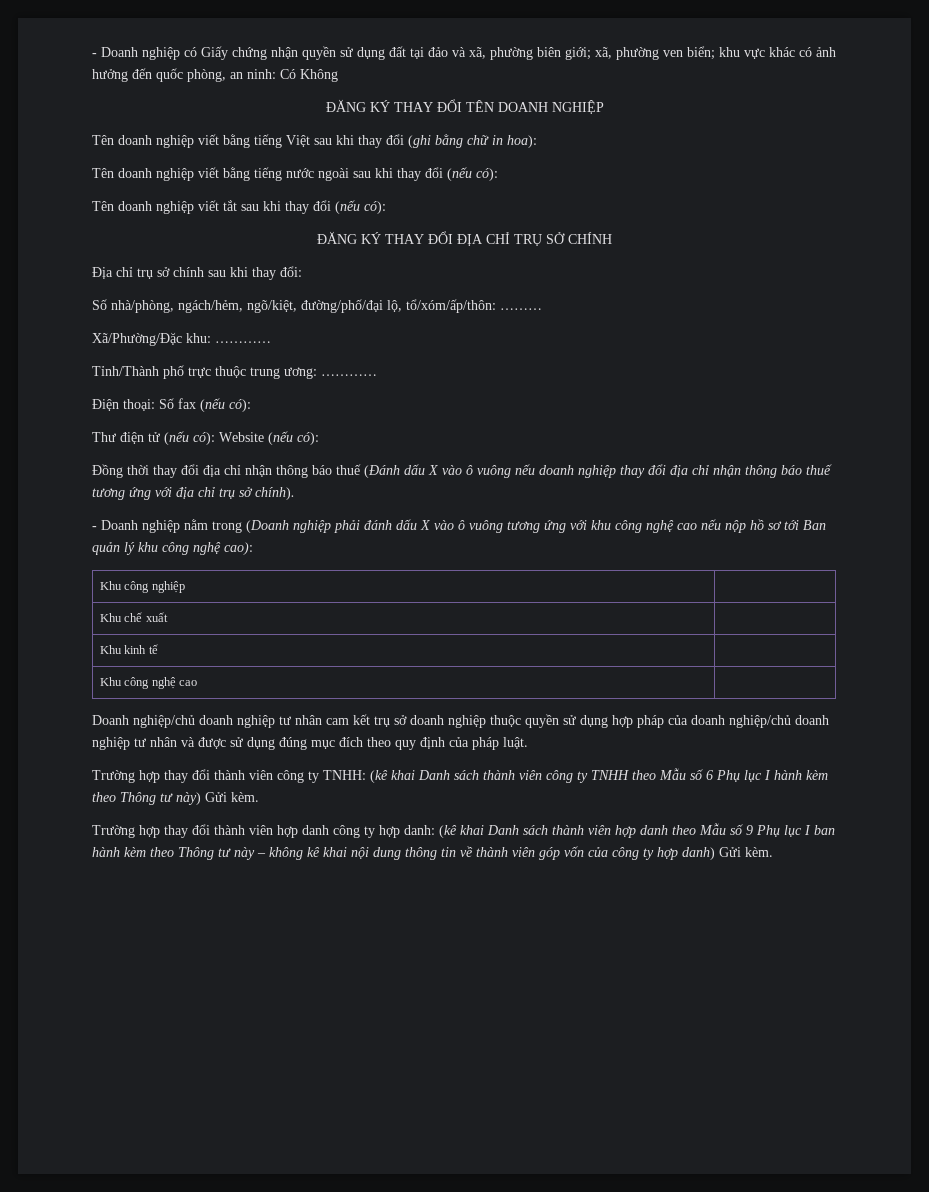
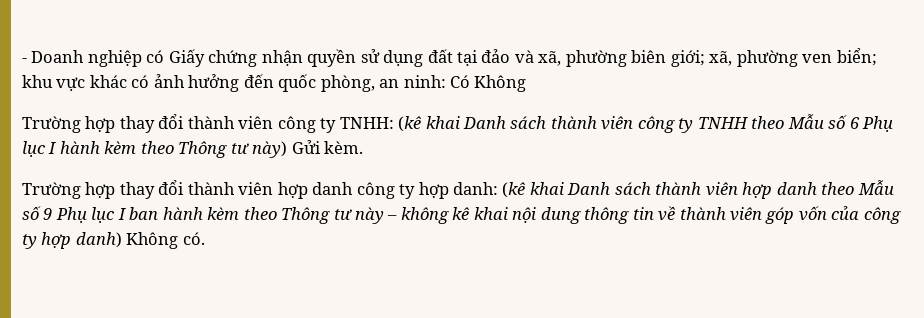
[325,99,604,114] [92,134,537,148] [92,167,498,181] [92,200,386,214] [317,231,612,246] [92,266,302,280] [92,299,542,313] [92,332,271,346] [92,365,377,379] [92,398,251,412] [92,431,319,445] [92,464,832,478] [92,487,295,500] [92,519,826,533] [92,542,253,555] [99,581,185,593] [99,612,168,622] [99,644,158,654] [99,677,198,689] [92,714,829,728] [92,737,528,750] // ĐĂNG KÝ THAY ĐỔI TÊN DOANH NGHIỆP // Tên doanh nghiệp viết bằng tiếng Việt sau khi thay đổi (ghi bằng chữ in hoa): // Tên doanh nghiệp viết bằng tiếng nước ngoài sau khi thay đổi (nếu có): // Tên doanh nghiệp viết tắt sau khi thay đổi (nếu có): // ĐĂNG KÝ THAY ĐỔI ĐỊA CHỈ TRỤ SỞ CHÍNH // Địa chỉ trụ sở chính sau khi thay đổi: // Số nhà/phòng, ngách/hẻm, ngõ/kiệt, đường/phố/đại lộ, tổ/xóm/ấp/thôn: ……… // Xã/Phường/Đặc khu: ………… // Tỉnh/Thành phố trực thuộc trung ương: ………… // Điện thoại: Số fax (nếu có): // Thư điện tử (nếu có): Website (nếu có): // Đồng thời thay đổi địa chỉ nhận thông báo thuế (Đánh dấu X vào ô vuông nếu doanh nghiệp thay đổi địa chỉ nhận thông báo thuế tương ứng với địa chỉ trụ sở chính). // - Doanh nghiệp nằm trong (Doanh nghiệp phải đánh dấu X vào ô vuông tương ứng với khu công nghệ cao nếu nộp hồ sơ tới Ban quản lý khu công nghệ cao): // Khu công nghiệp | // Khu chế xuất | // Khu kinh tế | // Khu công nghệ cao | // Doanh nghiệp/chủ doanh nghiệp tư nhân cam kết trụ sở doanh nghiệp thuộc quyền sử dụng hợp pháp của doanh nghiệp/chủ doanh nghiệp tư nhân và được sử dụng đúng mục đích theo quy định của pháp luật. -> (527, 83) none
[719,847,773,857] Gửi kèm. -> [126,232,205,249] Không có.

